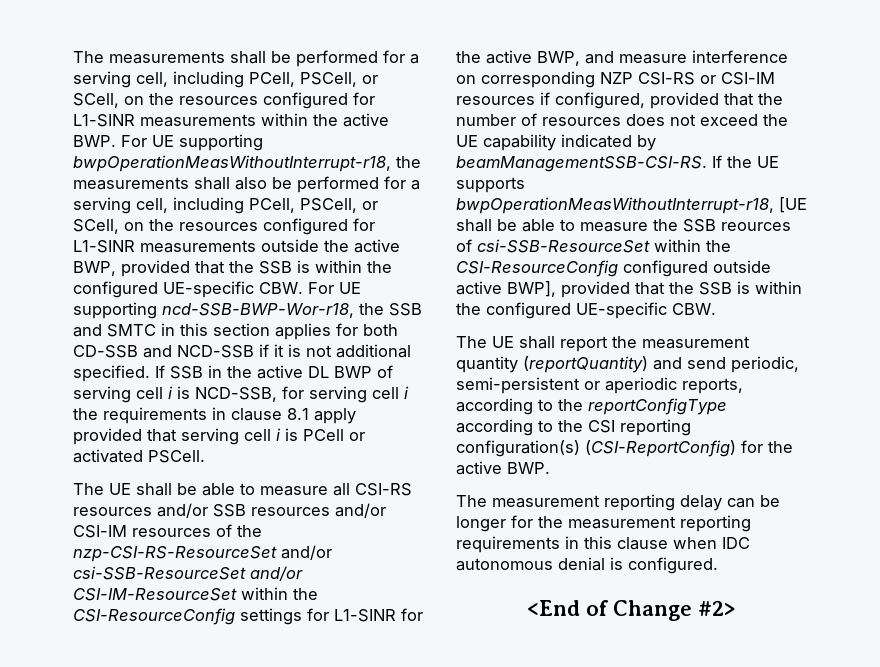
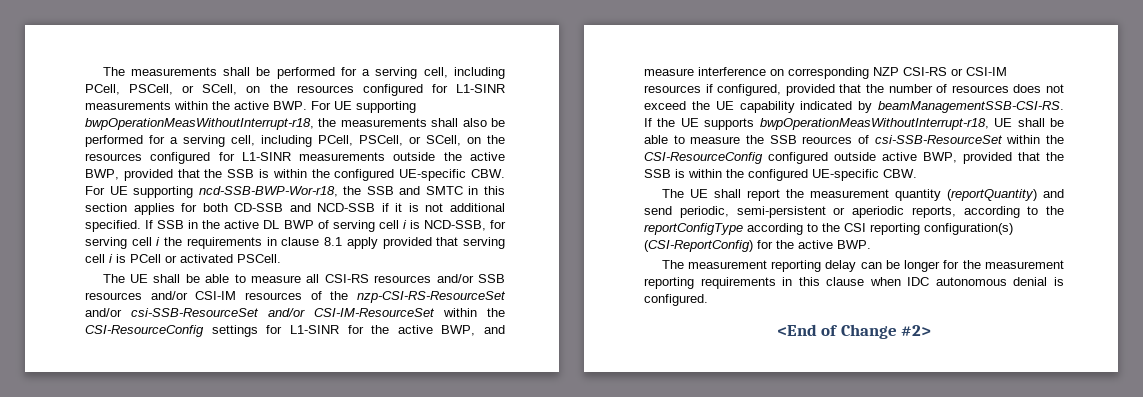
[779,197,807,213] [UE -> [994,118,1013,127] UE
[507,281,556,297] BWP], -> [923,152,957,163] BWP,

